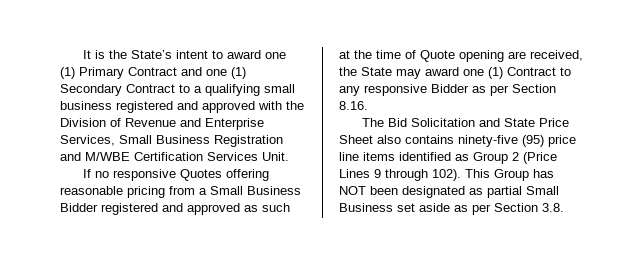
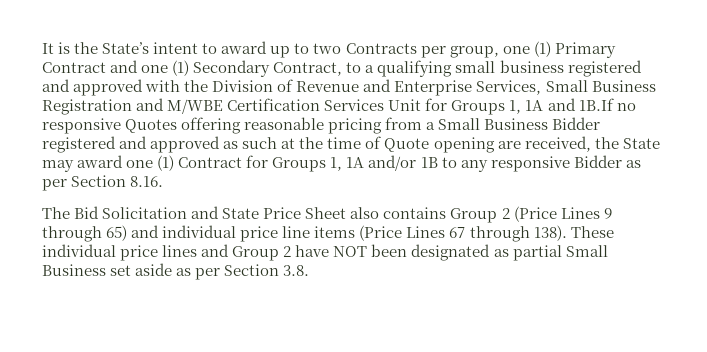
(262, 54) none -> [270,43,499,58] up to two Contracts per group,
[126,84,175,93] Contract -> [273,62,343,76] Contract,
[262,152,289,161] [83,169,92,178] Unit. // If -> [388,98,614,115] Unit for Groups 1, 1A and 1B.If
(556, 71) none -> [246,155,438,172] for Groups 1, 1A and/or 1B
[458,135,576,147] [339,152,469,161] ninety-five (95) price line items identified as -> (447, 213) none
[432,169,554,181] 102). This Group has -> [106,225,614,242] [42,244,330,261] 65) and individual price line items (Price Lines 67 through 138). These individual price lines and Group 2 have

